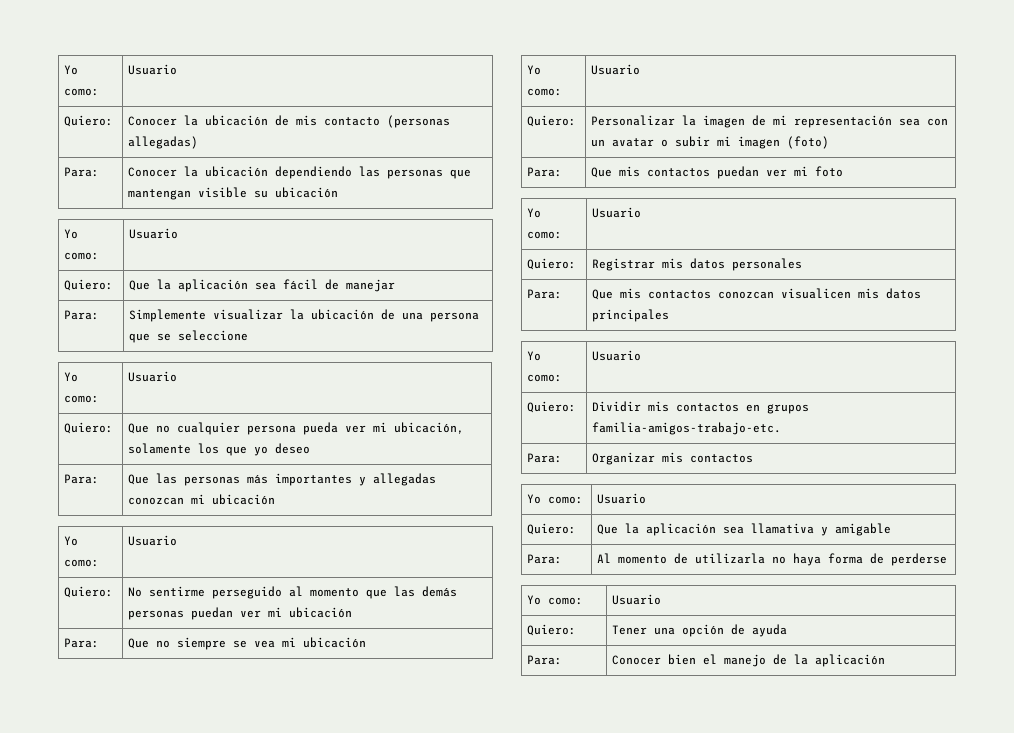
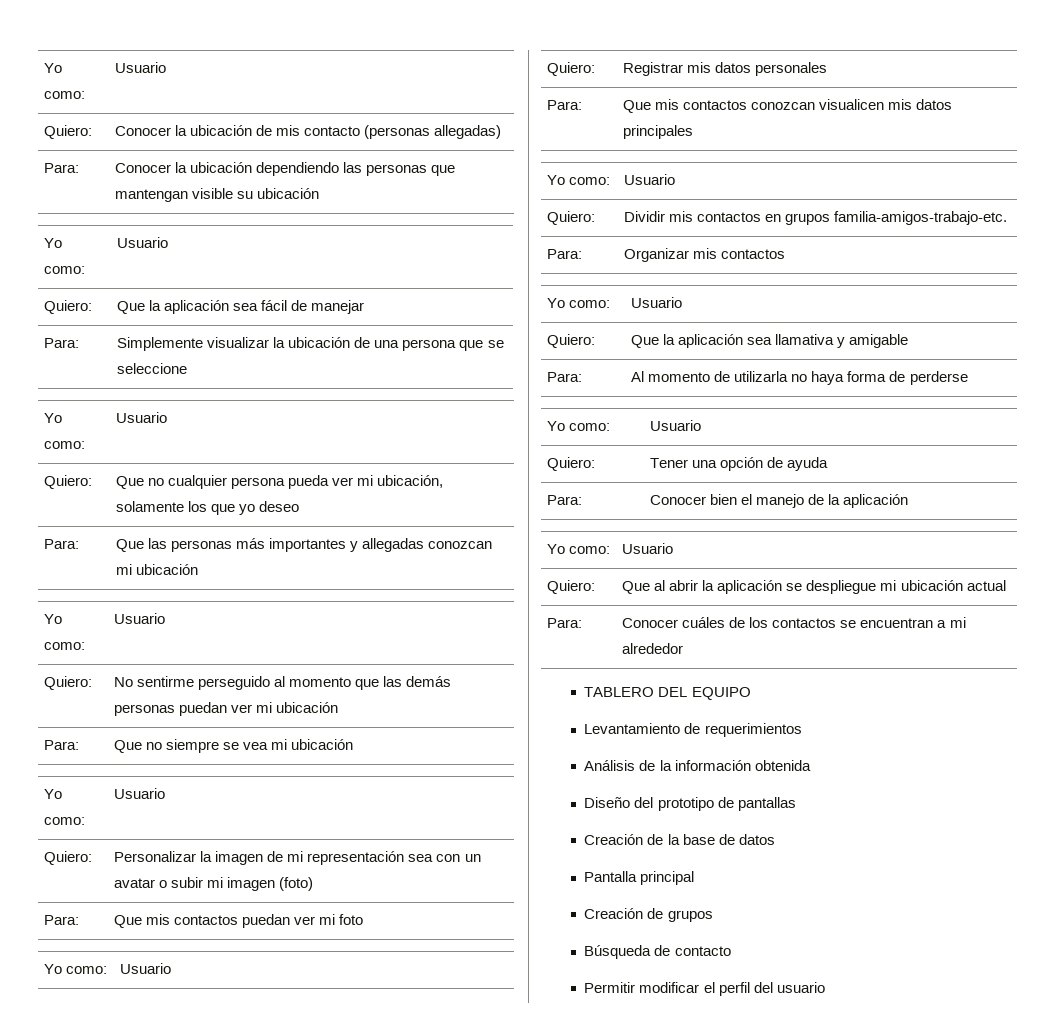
(886, 660) none -> [547,544,611,554] [622,543,674,554] [547,580,596,594] [622,580,1006,594] [547,618,583,628] [622,617,966,628] [622,643,684,654] [584,687,751,700] [584,723,802,737] [584,760,811,771] [584,797,796,811] [584,834,775,845] [584,871,695,885] [584,908,713,922] [584,945,731,959] [584,982,825,996] // Yo como: | Usuario // Quiero: | Que al abrir la aplicación se despliegue mi ubicación actual // Para: | Conocer cuáles de los contactos se encuentran a mi alrededor // TABLERO DEL EQUIPO // Levantamiento de requerimientos // Análisis de la información obtenida // Diseño del prototipo de pantallas // Creación de la base de datos // Pantalla principal // Creación de grupos // Búsqueda de contacto // Permitir modificar el perfil del usuario

